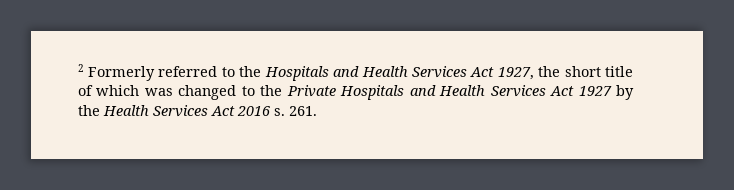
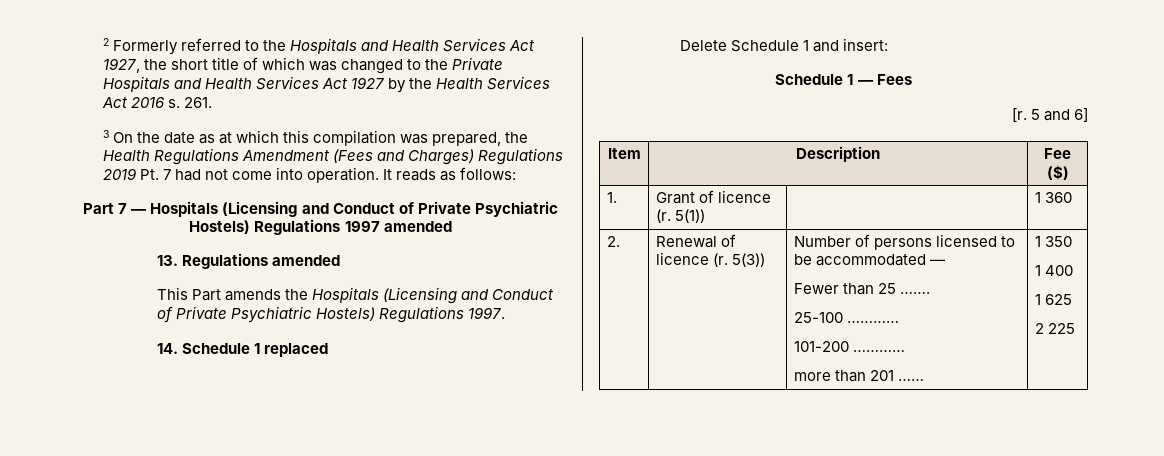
(317, 111) none -> [102,130,529,146] [102,148,564,165] [102,167,517,183] [83,201,558,217] [189,219,452,235] [156,253,340,269] [156,287,555,304] [156,306,505,323] [156,343,328,357] [679,38,888,52] [775,74,912,85] [1011,108,1088,122] [607,148,641,159] [796,146,880,162] [1044,148,1071,159] [1046,165,1069,180] [606,192,617,203] [655,190,771,204] [655,209,705,223] [1034,192,1072,203] [606,236,620,247] [655,234,736,248] [655,252,765,267] [793,234,1015,250] [793,254,945,266] [793,283,930,295] [793,312,899,323] [793,341,905,352] [793,370,924,382] [1034,236,1072,247] [1034,265,1073,276] [1034,294,1072,305] [1034,323,1075,334] // 3 On the date as at which this compilation was prepared, the Health Regulations Amendment (Fees and Charges) Regulations 2019 Pt. 7 had not come into operation. It reads as follows: // Part 7 — Hospitals (Licensing and Conduct of Private Psychiatric Hostels) Regulations 1997 amended // 13. Regulations amended // This Part amends the Hospitals (Licensing and Conduct of Private Psychiatric Hostels) Regulations 1997. // 14. Schedule 1 replaced // Delete Schedule 1 and insert: // Schedule 1 — Fees // [r. 5 and 6] // Item | Description | Fee ($) // 1. | Grant of licence (r. 5(1)) | | 1 360 // 2. | Renewal of licence (r. 5(3)) | Number of persons licensed to be accommodated — // Fewer than 25 ……. // 25-100 ………… // 101-200 ………… // more than 201 …… | 1 350 // 1 400 // 1 625 // 2 225

